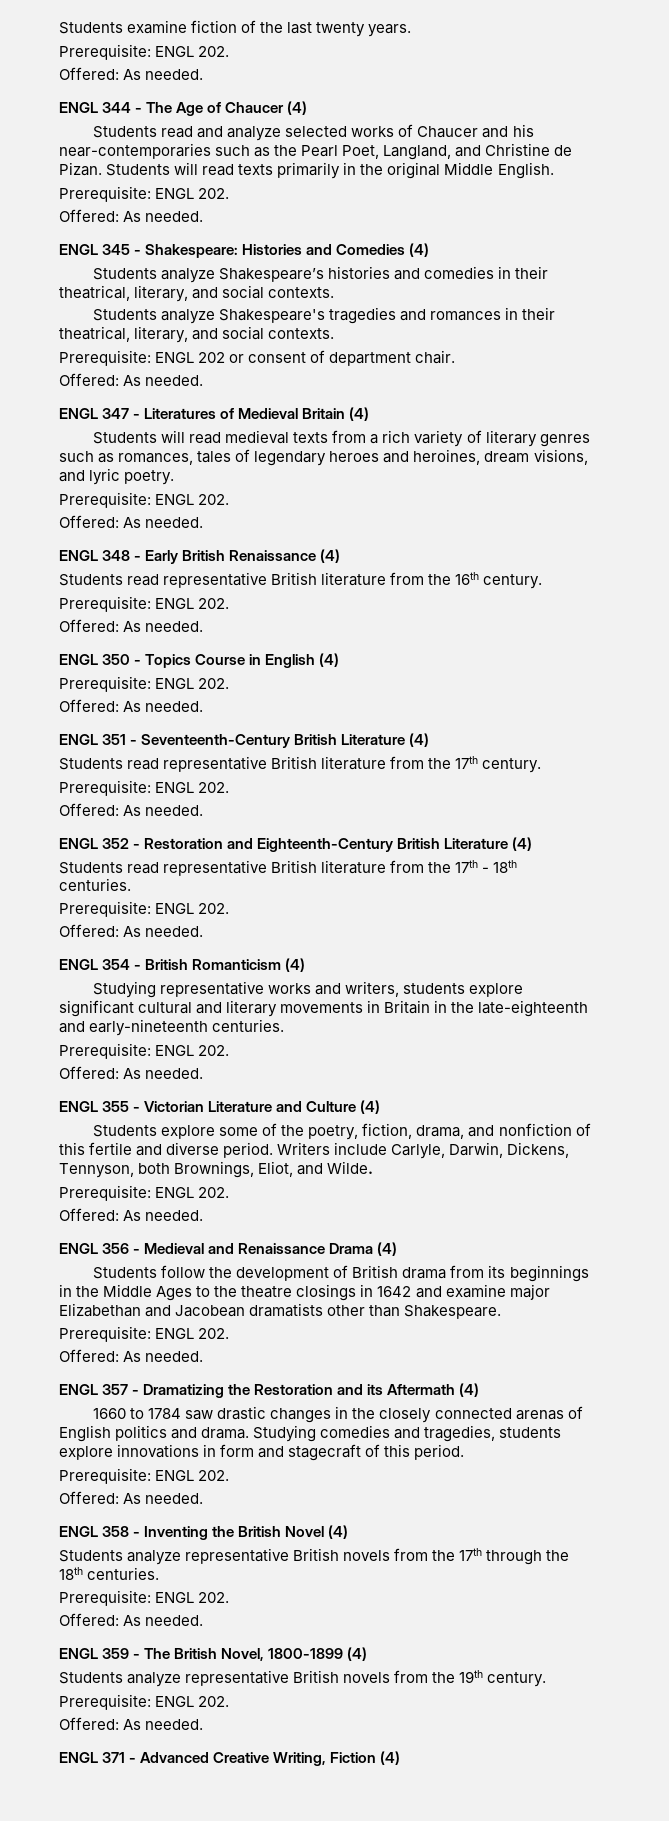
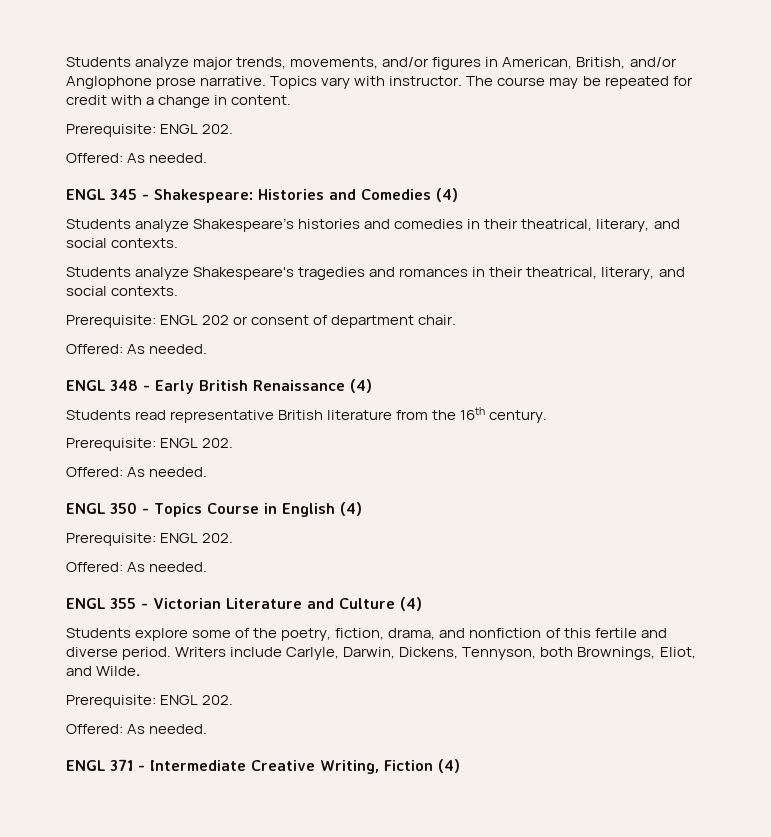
[59,20,412,37] [59,44,230,60] [59,67,204,80] [59,101,308,116] [93,124,534,141] [59,143,573,160] [59,162,554,179] Students examine fiction of the last twenty years. // Prerequisite: ENGL 202. // Offered: As needed. // ENGL 344 - The Age of Chaucer (4) // Students read and analyze selected works of Chaucer and his near-contemporaries such as the Pearl Poet, Langland, and Christine de Pizan. Students will read texts primarily in the original Middle English. -> [66,57,677,70] [66,76,693,89] [66,95,292,108] Students analyze major trends, movements, and/or figures in American, British, and/or Anglophone prose narrative. Topics vary with instructor. The course may be repeated for credit with a change in content.
[59,407,370,421] [93,430,590,447] [59,449,588,466] [59,468,175,485] [59,492,230,508] [59,515,204,528] // ENGL 347 - Literatures of Medieval Britain (4) // Students will read medieval texts from a rich variety of literary genres such as romances, tales of legendary heroes and heroines, dream visions, and lyric poetry. // Prerequisite: ENGL 202. // Offered: As needed. -> (208, 349) none
[59,733,430,748] [59,756,542,773] [59,780,230,796] [59,803,204,816] [59,837,533,852] [59,860,518,876] [59,878,131,891] [59,901,230,917] [59,924,204,937] [59,958,306,972] [93,981,524,998] [59,1000,589,1017] [59,1019,285,1036] [59,1043,230,1059] [59,1066,204,1079] // ENGL 351 - Seventeenth-Century British Literature (4) // Students read representative British literature from the 17th century. // Prerequisite: ENGL 202. // Offered: As needed. // ENGL 352 - Restoration and Eighteenth-Century British Literature (4) // Students read representative British literature from the 17th - 18th centuries. // Prerequisite: ENGL 202. // Offered: As needed. // ENGL 354 - British Romanticism (4) // Studying representative works and writers, students explore significant cultural and literary movements in Britain in the late-eighteenth and early-nineteenth centuries. // Prerequisite: ENGL 202. // Offered: As needed. -> (208, 567) none
[59,1242,398,1256] [93,1265,589,1282] [59,1284,550,1301] [59,1303,502,1319] [59,1326,230,1342] [59,1349,204,1362] [59,1383,480,1398] [93,1406,583,1423] [59,1425,562,1442] [59,1444,465,1461] [59,1468,230,1484] [59,1491,204,1504] [59,1525,349,1540] [59,1548,570,1565] [59,1567,160,1580] [59,1590,230,1606] [59,1613,204,1626] [59,1647,368,1661] [59,1670,547,1687] [59,1694,230,1710] [59,1717,204,1730] // ENGL 356 - Medieval and Renaissance Drama (4) // Students follow the development of British drama from its beginnings in the Middle Ages to the theatre closings in 1642 and examine major Elizabethan and Jacobean dramatists other than Shakespeare. // Prerequisite: ENGL 202. // Offered: As needed. // ENGL 357 - Dramatizing the Restoration and its Aftermath (4) // 1660 to 1784 saw drastic changes in the closely connected arenas of English politics and drama. Studying comedies and tragedies, students explore innovations in form and stagecraft of this period. // Prerequisite: ENGL 202. // Offered: As needed. // ENGL 358 - Inventing the British Novel (4) // Students analyze representative British novels from the 17th through the 18th centuries. // Prerequisite: ENGL 202. // Offered: As needed. // ENGL 359 - The British Novel, 1800-1899 (4) // Students analyze representative British novels from the 19th century. // Prerequisite: ENGL 202. // Offered: As needed. -> (208, 729) none
[140,1752,210,1763] Advanced -> [150,760,246,771] Intermediate

